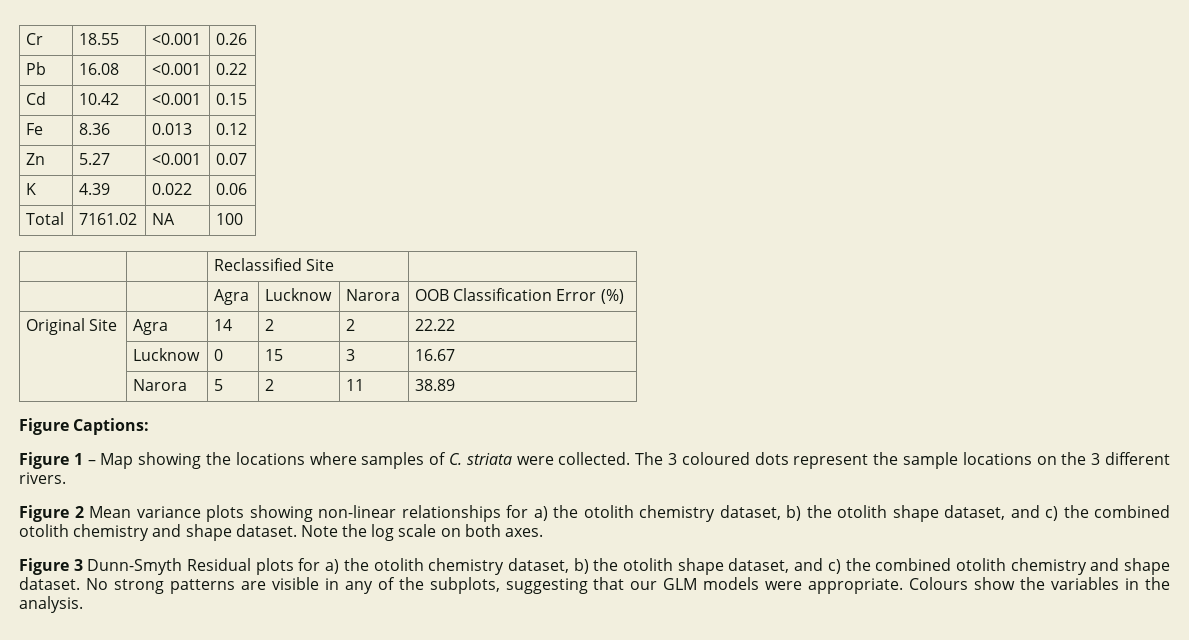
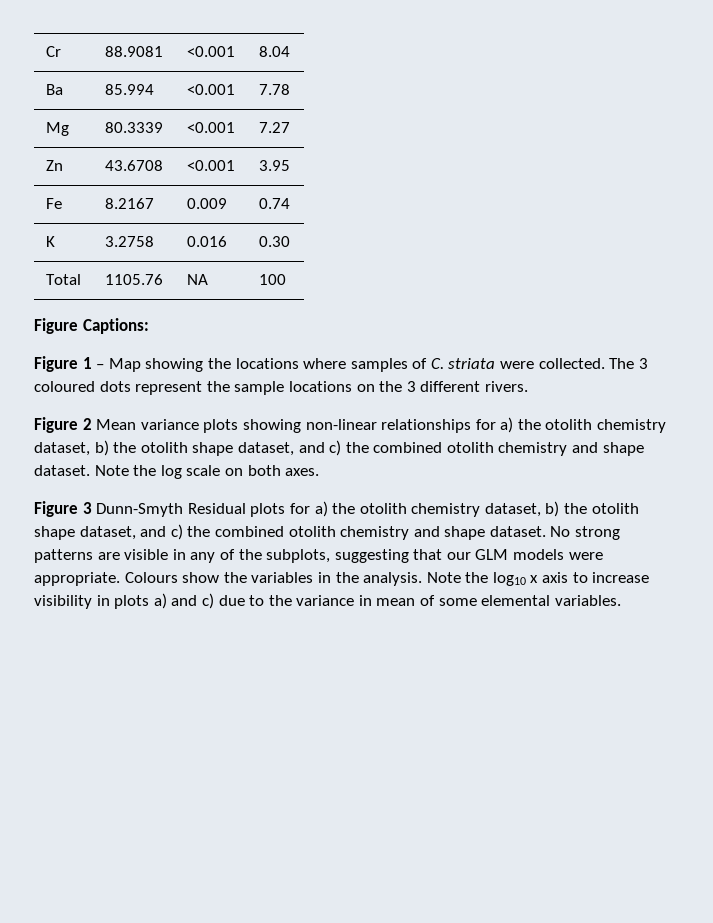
[79,33,120,45] [152,33,202,45] [216,33,248,45] [26,62,47,75] [79,63,120,75] [152,63,202,75] [216,63,248,75] [26,92,47,105] [79,93,120,105] [152,93,202,105] [216,93,248,105] [26,123,44,135] [79,123,111,135] [152,123,193,135] [216,123,248,135] [26,153,46,165] [79,153,111,165] [152,153,202,165] [216,153,248,165] [26,183,37,195] [79,183,111,195] [152,183,193,195] [216,183,248,195] 18.55 | <0.001 | 0.26 // Pb | 16.08 | <0.001 | 0.22 // Cd | 10.42 | <0.001 | 0.15 // Fe | 8.36 | 0.013 | 0.12 // Zn | 5.27 | <0.001 | 0.07 // K | 4.39 | 0.022 | 0.06 -> [104,46,163,57] [186,46,235,57] [258,46,290,57] [45,84,63,95] [104,84,154,95] [186,84,235,95] [258,84,290,95] [45,122,69,136] [104,122,163,133] [186,122,235,133] [258,122,290,133] [45,160,63,171] [104,160,163,171] [186,160,235,171] [258,160,290,171] [45,198,62,209] [104,198,154,209] [186,198,227,209] [258,198,290,209] [45,236,55,247] [104,236,154,247] [186,236,227,247] [258,236,290,247] 88.9081 | <0.001 | 8.04 // Ba | 85.994 | <0.001 | 7.78 // Mg | 80.3339 | <0.001 | 7.27 // Zn | 43.6708 | <0.001 | 3.95 // Fe | 8.2167 | 0.009 | 0.74 // K | 3.2758 | 0.016 | 0.30
[79,213,138,225] 7161.02 -> [104,274,163,285] 1105.76
[214,258,335,271] [214,289,250,305] [265,288,333,301] [346,289,401,301] [415,288,624,304] [26,318,118,335] [133,319,169,335] [214,319,233,331] [265,319,275,331] [346,319,356,331] [415,319,456,331] [133,348,201,361] [214,349,224,361] [265,349,284,361] [346,349,356,361] [415,349,456,361] [133,379,188,391] [214,379,224,391] [265,379,275,391] [346,379,365,391] [415,379,456,391] // | | Reclassified Site | // | | Agra | Lucknow | Narora | OOB Classification Error (%) // Original Site | Agra | 14 | 2 | 2 | 22.22 // | Lucknow | 0 | 15 | 3 | 16.67 // | Narora | 5 | 2 | 11 | 38.89 -> (286, 279) none
(83, 604) none -> [426,572,650,586] [34,593,621,609] Note the log10 x axis to increase visibility in plots a) and c) due to the variance in mean of some elemental variables.

